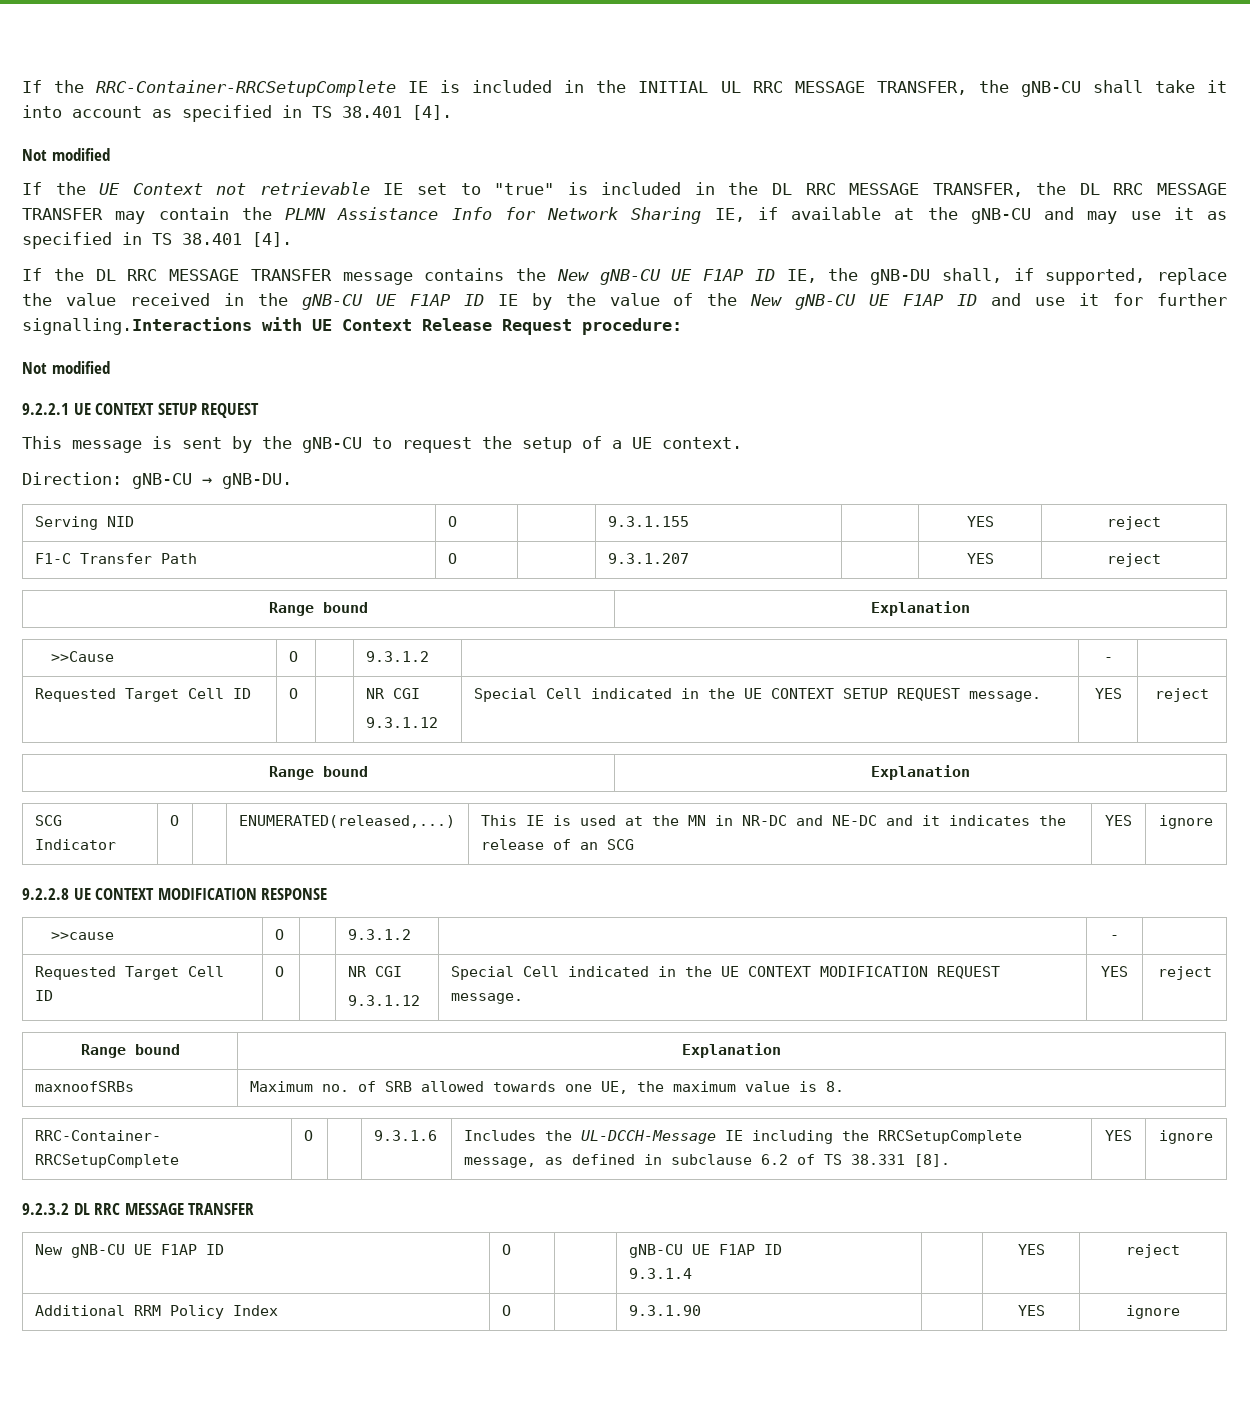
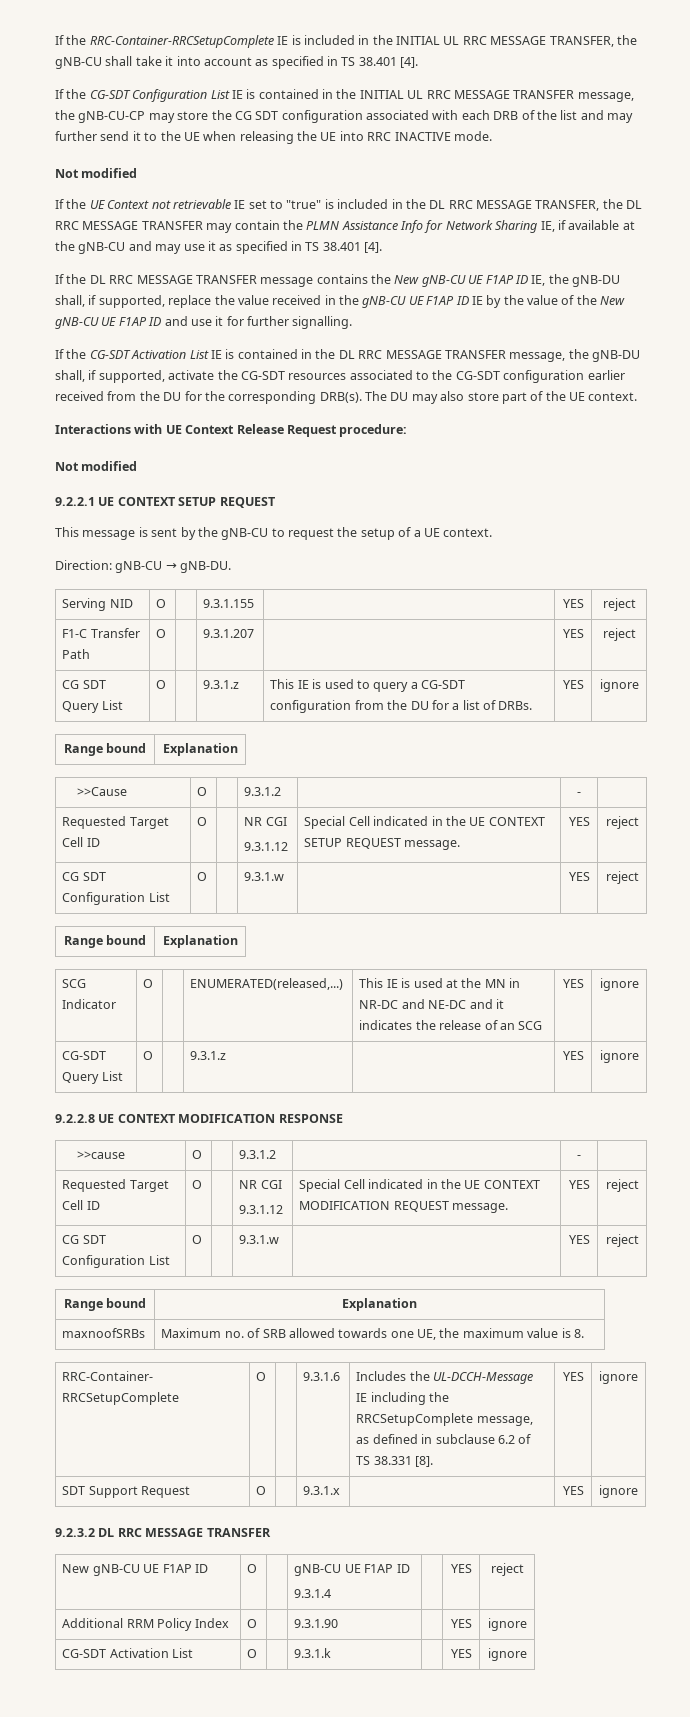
(452, 112) none -> [55,89,634,102] [55,110,633,123] [55,131,492,144] // If the CG-SDT Configuration List IE is contained in the INITIAL UL RRC MESSAGE TRANSFER message, the gNB-CU-CP may store the CG SDT configuration associated with each DRB of the list and may further send it to the UE when releasing the UE into RRC INACTIVE mode.
[22,317,252,335] signalling.Interactions -> [292,316,353,329] [55,349,640,362] [55,370,625,383] [55,391,638,404] [55,424,131,434] signalling. // If the CG-SDT Activation List IE is contained in the DL RRC MESSAGE TRANSFER message, the gNB-DU shall, if supported, activate the CG-SDT resources associated to the CG-SDT configuration earlier received from the DU for the corresponding DRB(s). The DU may also store part of the UE context. // Interactions
(1161, 560) none -> [62,680,106,689] [62,700,123,713] [156,680,167,689] [203,680,240,689] [270,679,466,692] [270,700,533,713] [562,680,584,689] [599,679,639,692] // CG SDT Query List | O | | 9.3.1.z | This IE is used to query a CG-SDT configuration from the DU for a list of DRBs. | YES | ignore
(1209, 695) none -> [62,872,106,881] [62,892,170,905] [197,872,208,881] [244,872,285,881] [568,872,590,881] [605,871,639,884] // CG SDT Configuration List | O | | 9.3.1.w | | YES | reject
(1213, 822) none -> [62,1051,107,1060] [62,1071,123,1084] [143,1051,154,1060] [190,1051,227,1060] [562,1051,584,1060] [599,1050,639,1063] // CG-SDT Query List | O | | 9.3.1.z | | YES | ignore
(1212, 973) none -> [62,1235,106,1244] [62,1255,170,1268] [192,1235,203,1244] [239,1235,280,1244] [568,1235,590,1244] [605,1234,639,1247] // CG SDT Configuration List | O | | 9.3.1.w | | YES | reject
(1213, 1137) none -> [62,1486,191,1498] [256,1486,267,1495] [303,1486,341,1495] [562,1486,584,1495] [599,1485,638,1498] // SDT Support Request | O | | 9.3.1.x | | YES | ignore
(1180, 1312) none -> [62,1648,194,1658] [247,1649,258,1658] [294,1648,332,1658] [450,1649,472,1658] [487,1648,527,1661] // CG-SDT Activation List | O | | 9.3.1.k | | YES | ignore

